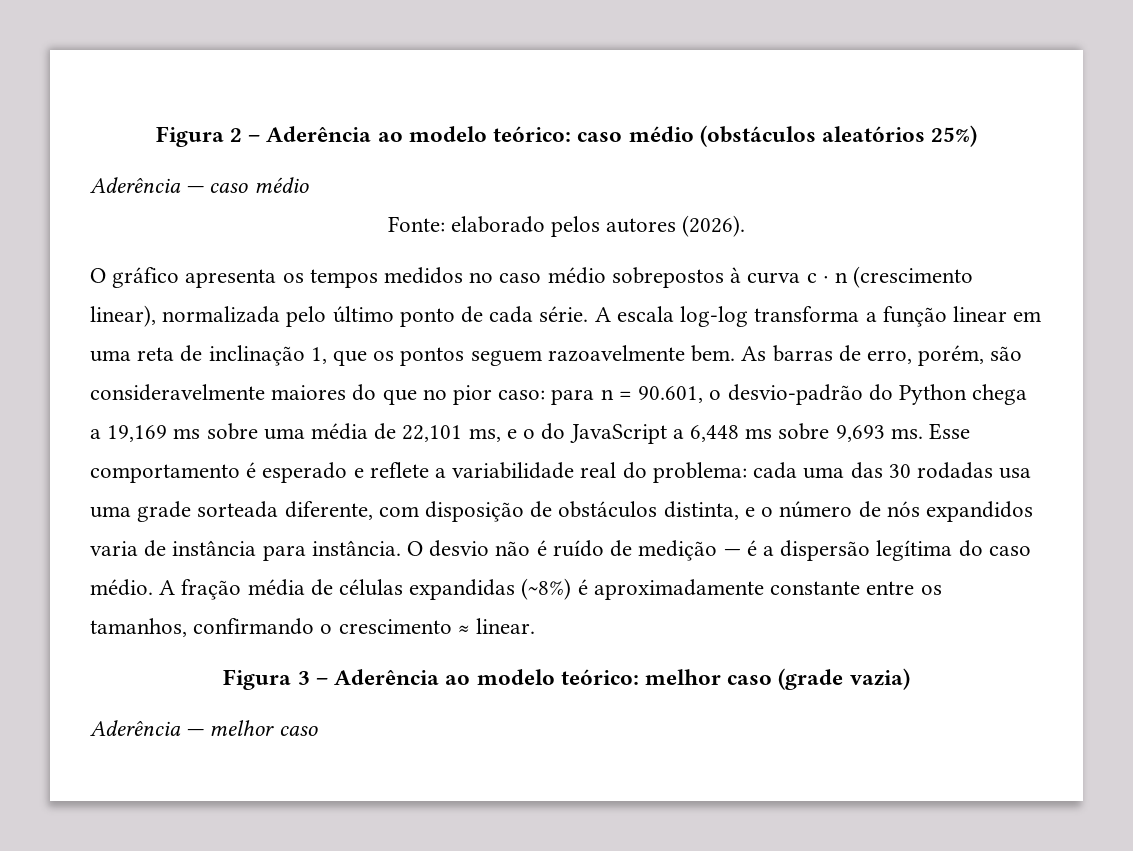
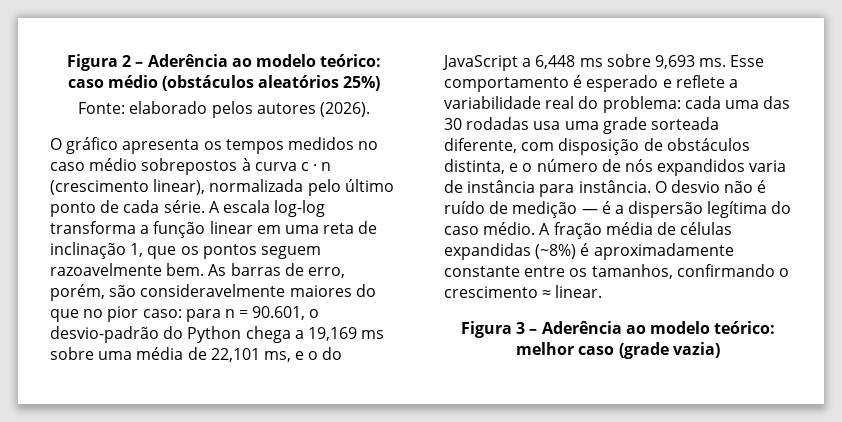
[90,177,309,193] // Aderência — caso médio -> (381, 83) none
[90,720,318,736] // Aderência — melhor caso -> (720, 350) none

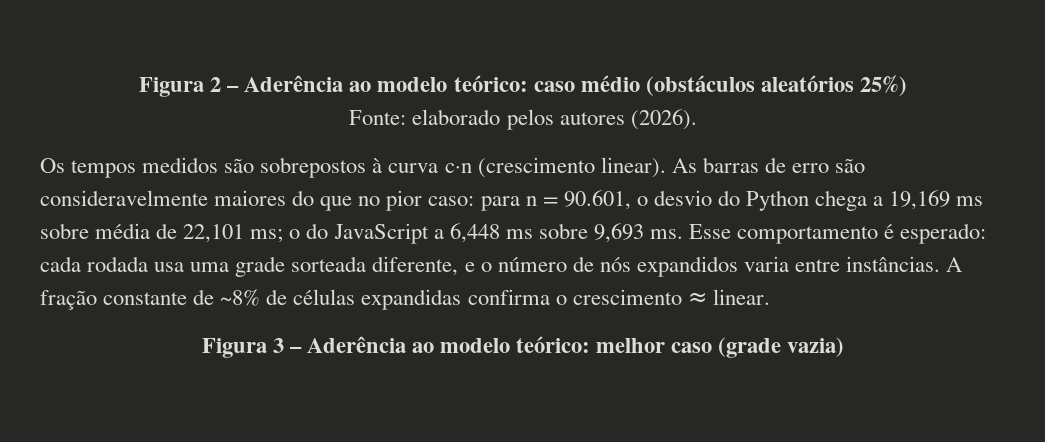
[50,137,379,154] [50,158,332,175] [50,179,394,196] [50,200,326,217] [50,221,378,238] [50,242,321,259] [50,263,205,276] O gráfico apresenta os tempos medidos no caso médio sobrepostos à curva c · n (crescimento linear), normalizada pelo último ponto de cada série. A escala log-log transforma a função linear em uma reta de inclinação 1, que os pontos seguem razoavelmente bem. -> [40,157,666,178] Os tempos medidos são sobrepostos à curva c·n (crescimento linear).
[307,267,345,278] [50,284,105,301] erro, porém, -> [791,163,829,173] erro
[50,326,159,343] desvio-padrão -> [653,190,712,206] desvio
[98,351,133,360] uma -> (89, 231) none
[263,351,305,362] ms, e -> [250,229,284,243] ms;
[586,75,738,92] [444,96,791,113] [444,117,530,130] esperado e reflete a variabilidade real do problema: cada uma das 30 rodadas -> [900,223,987,244] [40,256,149,272] esperado: cada rodada
[521,138,750,155] [444,159,505,174] com disposição de obstáculos distinta, -> (459, 266) none
[444,180,767,197] [444,201,792,218] [444,222,733,239] [444,243,734,260] [444,264,775,279] de instância para instância. O desvio não é ruído de medição — é a dispersão legítima do caso médio. A fração média de células expandidas (~8%) é aproximadamente constante entre os tamanhos, confirmando -> [795,256,963,272] [40,289,550,310] entre instâncias. A fração constante de ~8% de células expandidas confirma

